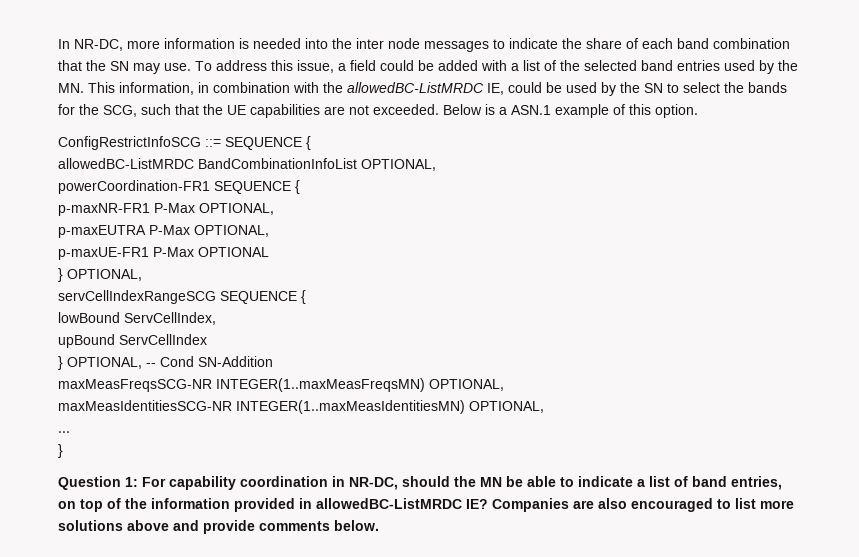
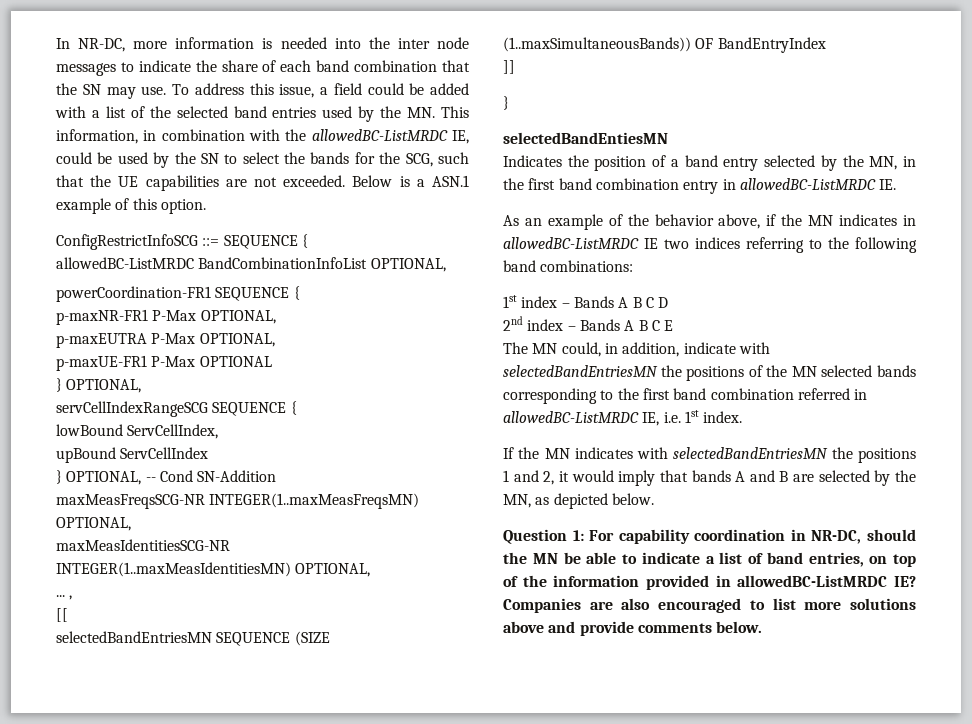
[58,444,63,458] // } -> [69,595,73,600] [56,608,68,622] [56,631,330,646] [503,37,826,53] [503,60,515,74] [503,96,509,110] [503,132,668,144] [503,155,916,171] [503,178,897,194] [503,214,917,230] [503,237,917,253] [503,260,634,272] [503,295,669,308] [503,316,674,331] [503,342,770,357] [503,365,916,381] [503,388,868,404] [503,410,743,426] [503,447,916,463] [503,470,916,486] [503,493,654,509] , // [[ // selectedBandEntriesMN SEQUENCE (SIZE (1..maxSimultaneousBands)) OF BandEntryIndex // ]] // } // selectedBandEntiesMN // Indicates the position of a band entry selected by the MN, in the first band combination entry in allowedBC-ListMRDC IE. // As an example of the behavior above, if the MN indicates in allowedBC-ListMRDC IE two indices referring to the following band combinations: // 1st index – Bands A B C D // 2nd index – Bands A B C E // The MN could, in addition, indicate with selectedBandEntriesMN the positions of the MN selected bands corresponding to the first band combination referred in allowedBC-ListMRDC IE, i.e. 1st index. // If the MN indicates with selectedBandEntriesMN the positions 1 and 2, it would imply that bands A and B are selected by the MN, as depicted below.

